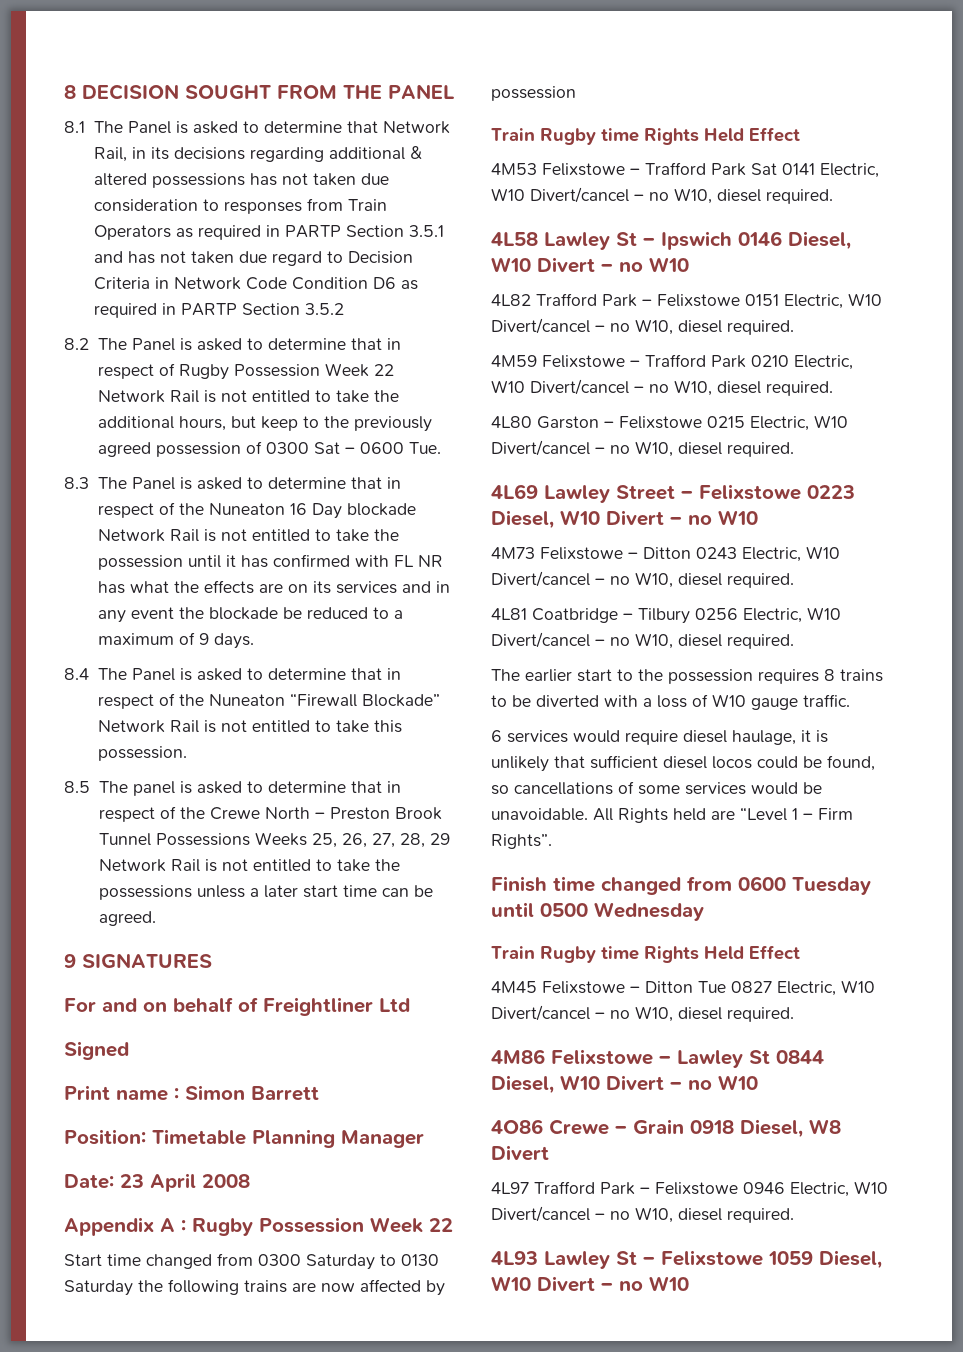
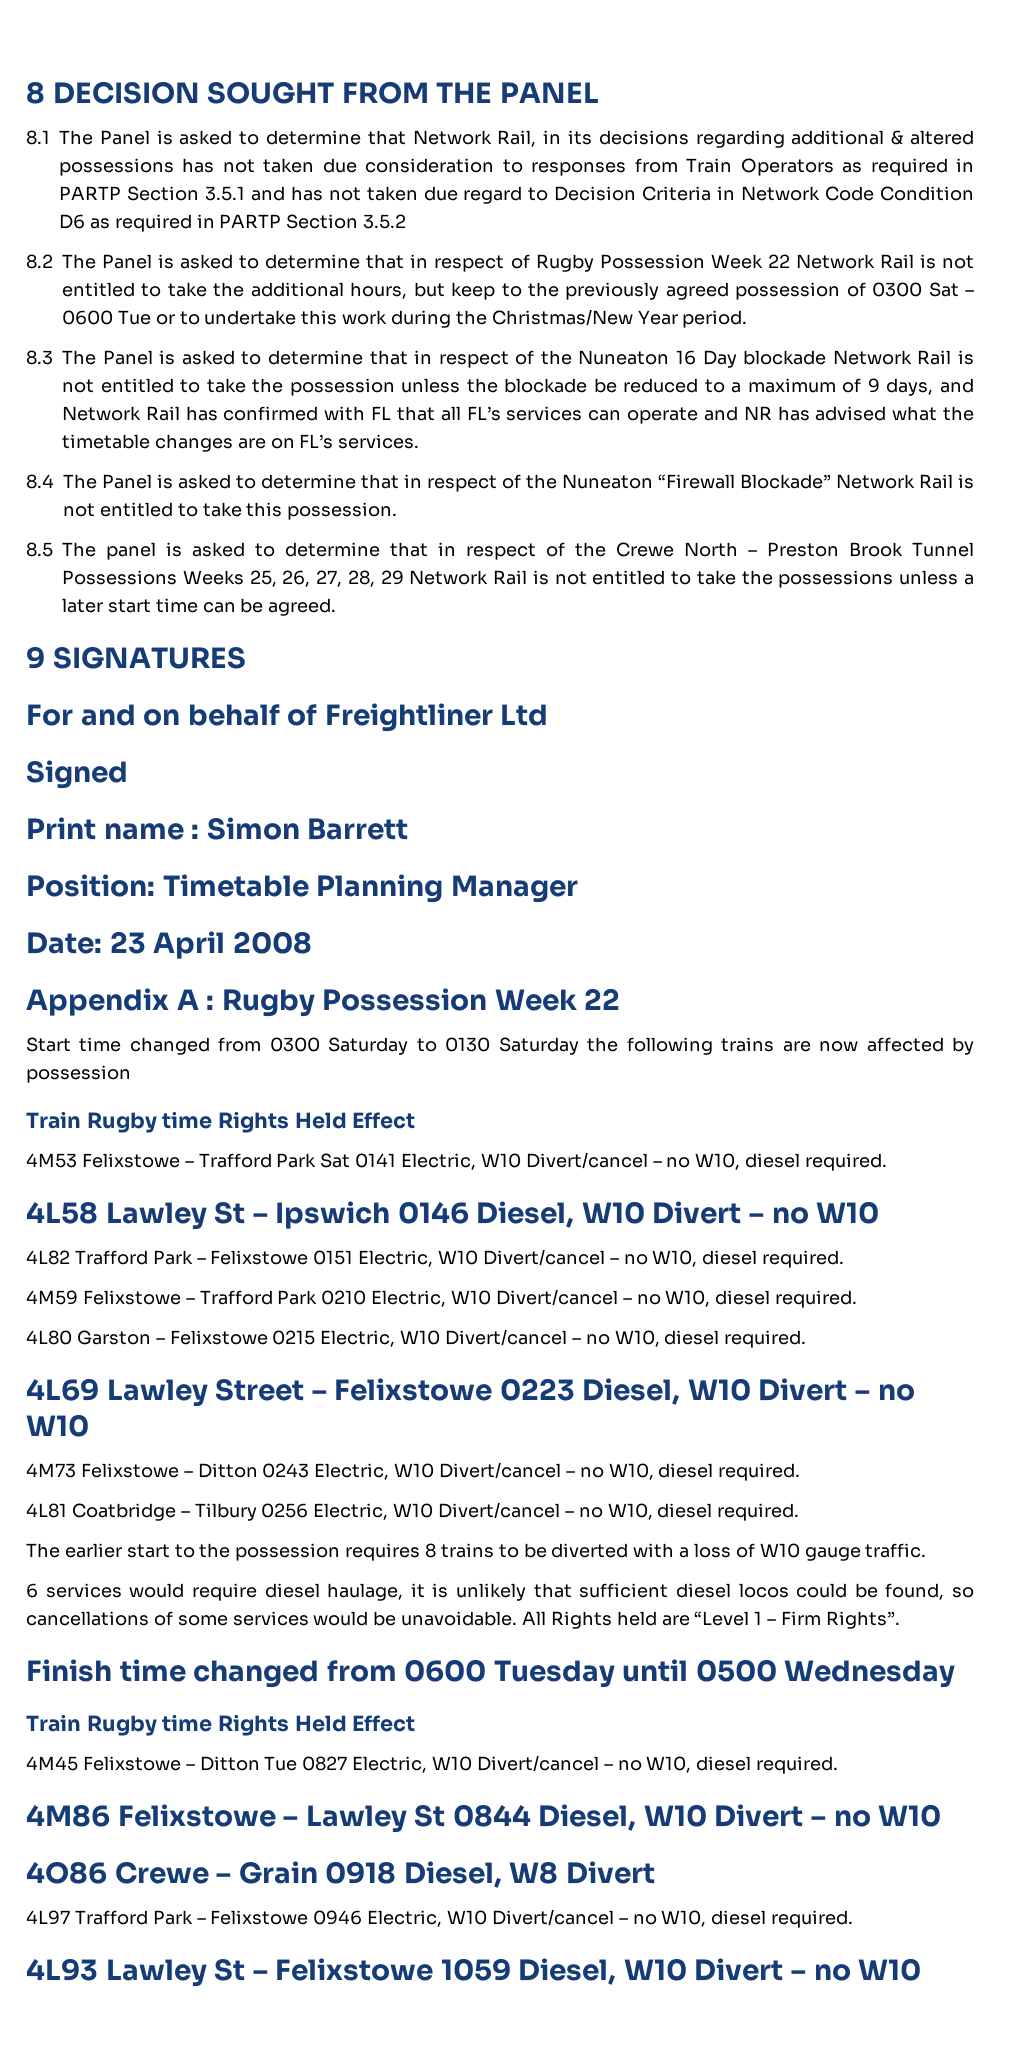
[408,442,441,454] Tue. -> [117,309,748,328] Tue or to undertake this work during the Christmas/New Year period.
[187,554,443,568] [97,580,450,594] [97,607,174,623] until it has confirmed with FL NR has what the effects are on its services and in any event -> [401,378,461,393] unless
[213,633,254,649] days. -> [886,378,974,396] [62,406,975,424] [62,434,420,452] days, and Network Rail has confirmed with FL that all FL’s services can operate and NR has advised what the timetable changes are on FL’s services.

